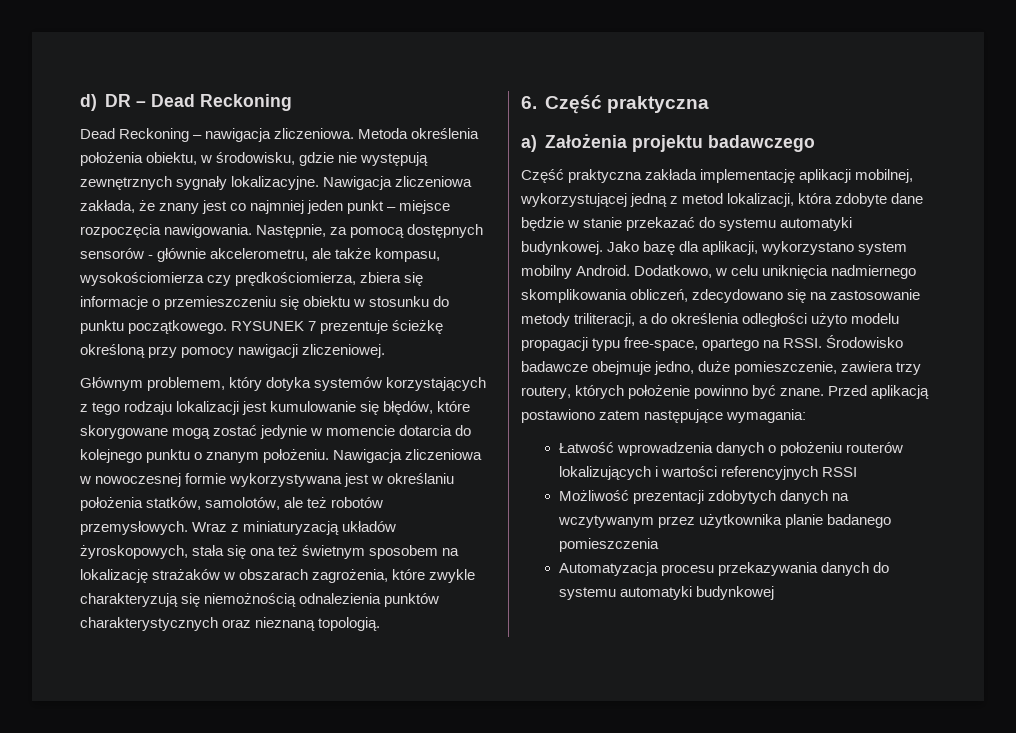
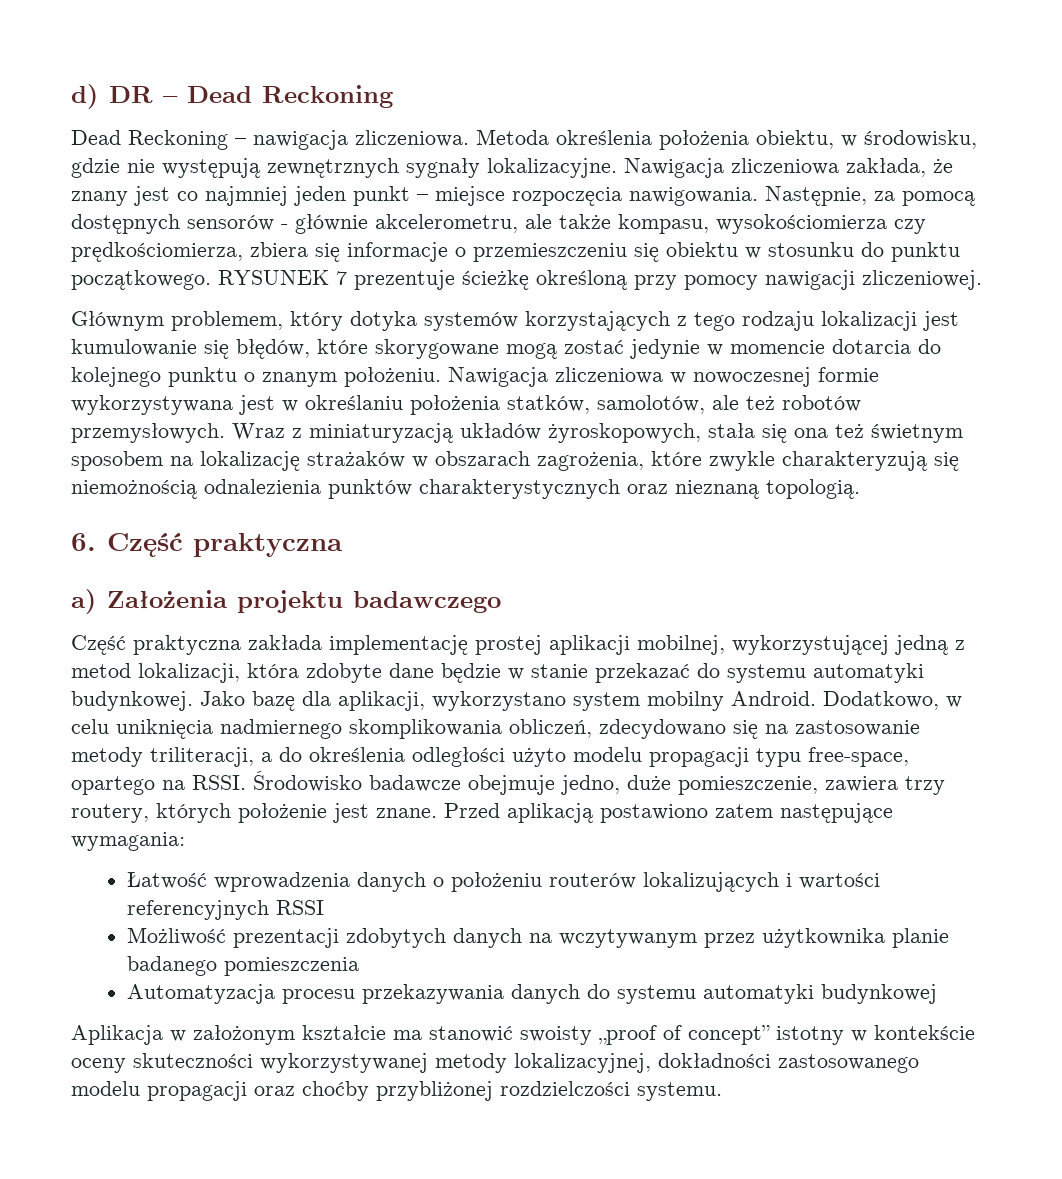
(796, 176) none -> [475,635,542,655] prostej
[694,385,777,399] powinno być -> [333,803,369,823] jest
(774, 593) none -> [71,1025,975,1045] [71,1053,919,1073] [71,1081,722,1101] // Aplikacja w założonym kształcie ma stanowić swoisty „proof of concept” istotny w kontekście oceny skuteczności wykorzystywanej metody lokalizacyjnej, dokładności zastosowanego modelu propagacji oraz choćby przybliżonej rozdzielczości systemu.

